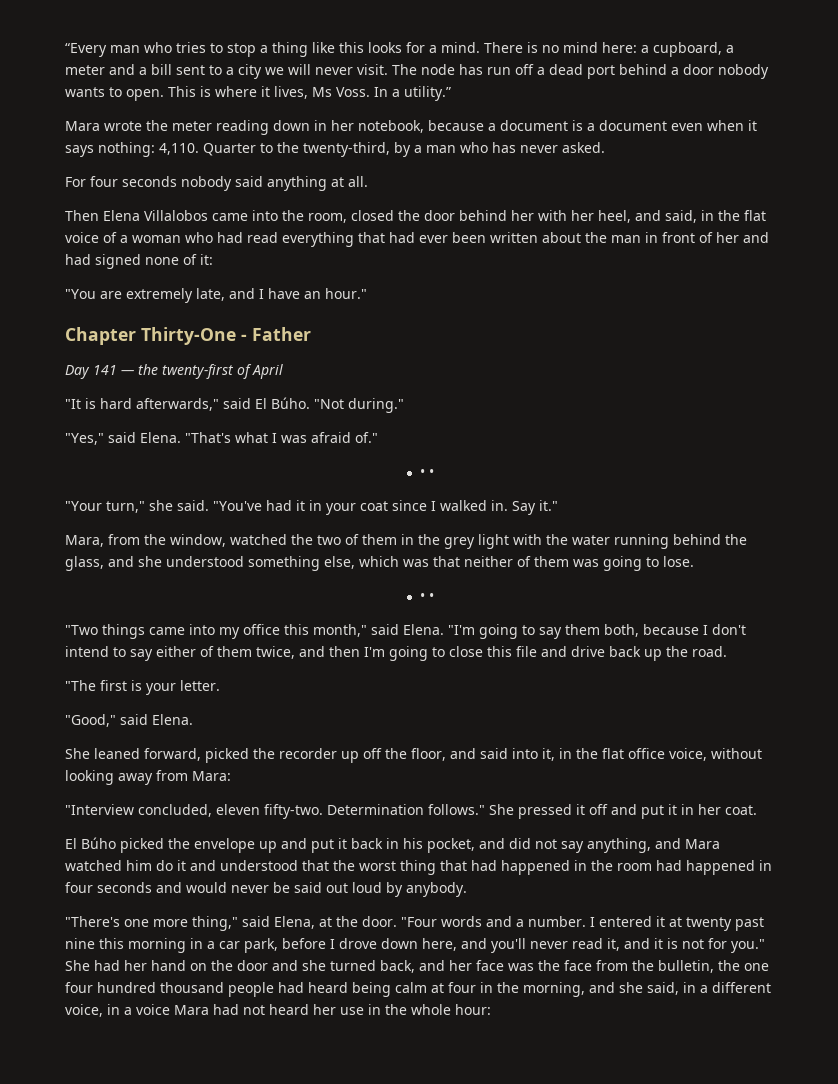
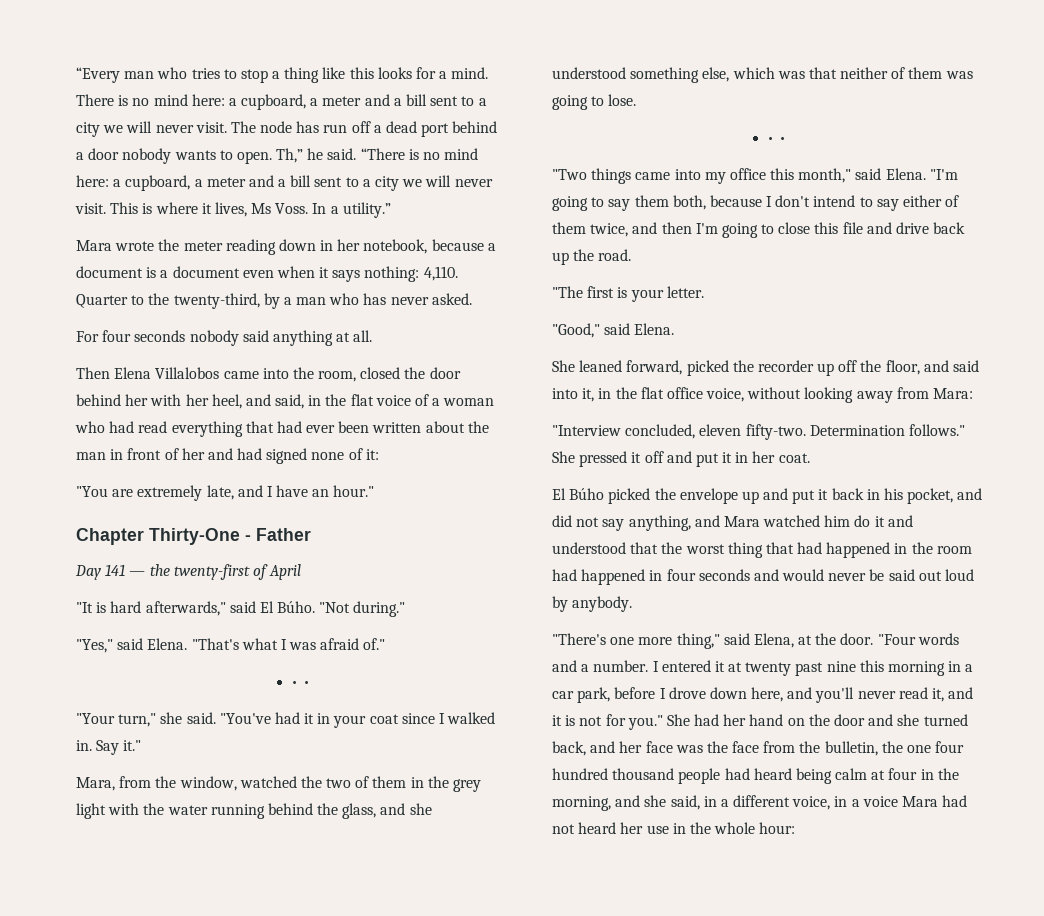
(164, 95) none -> [276,148,479,163] [76,175,493,191] [75,203,106,214] Th,” he said. “There is no mind here: a cupboard, a meter and a bill sent to a city we will never visit.

